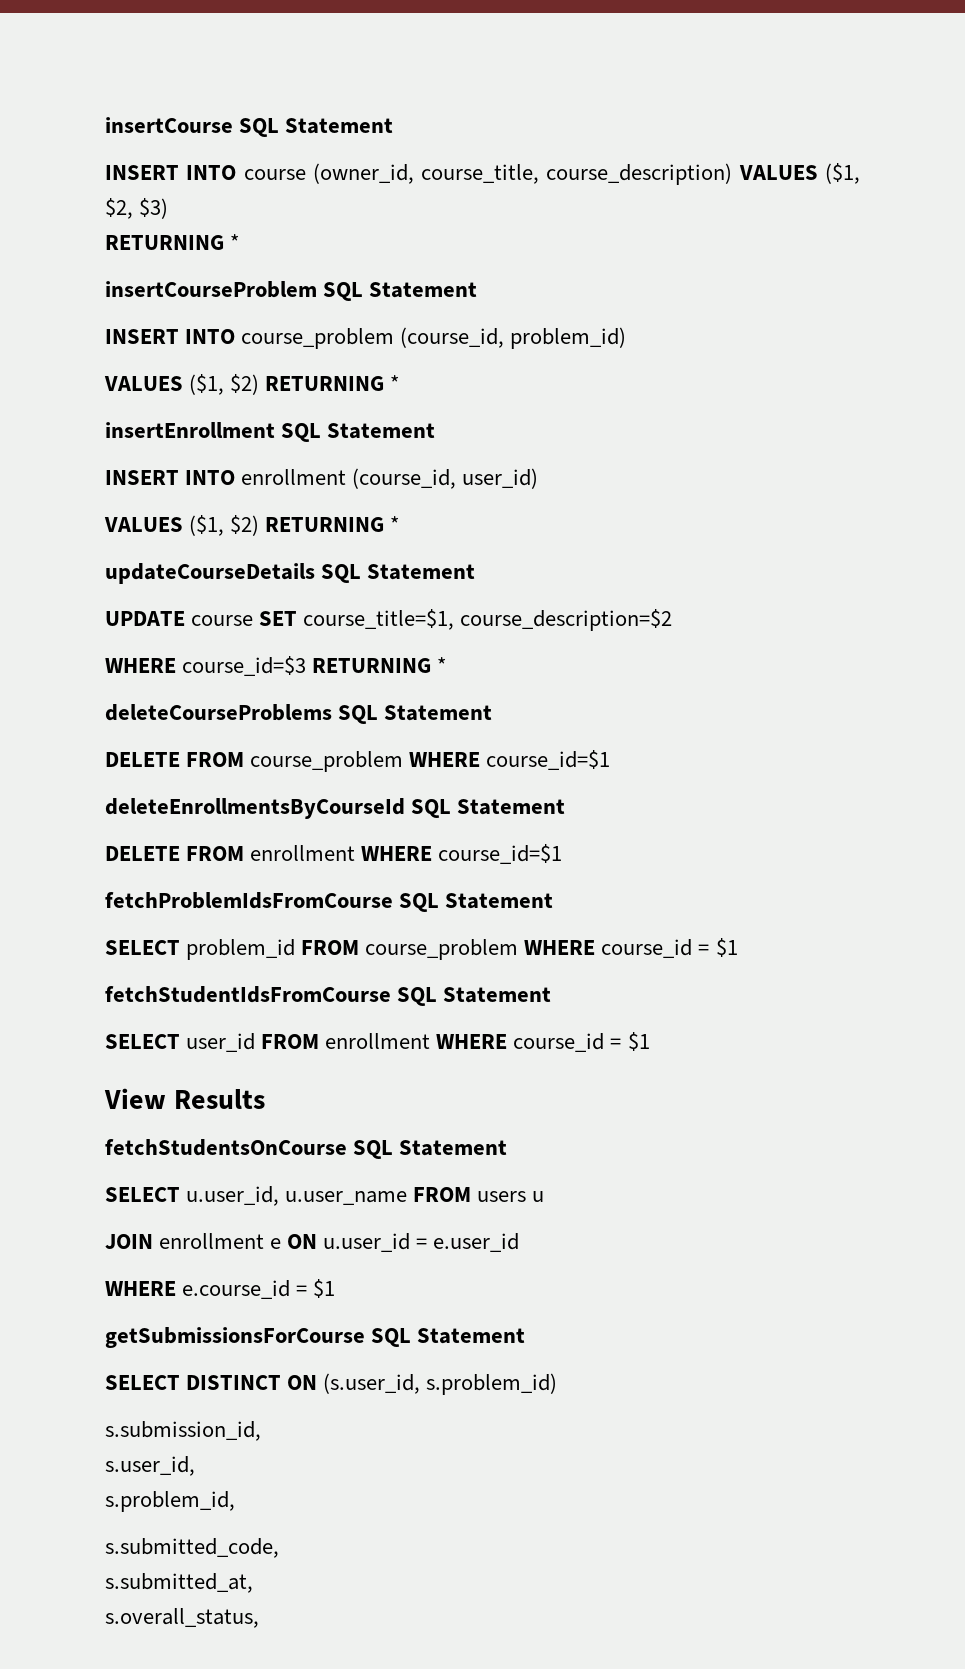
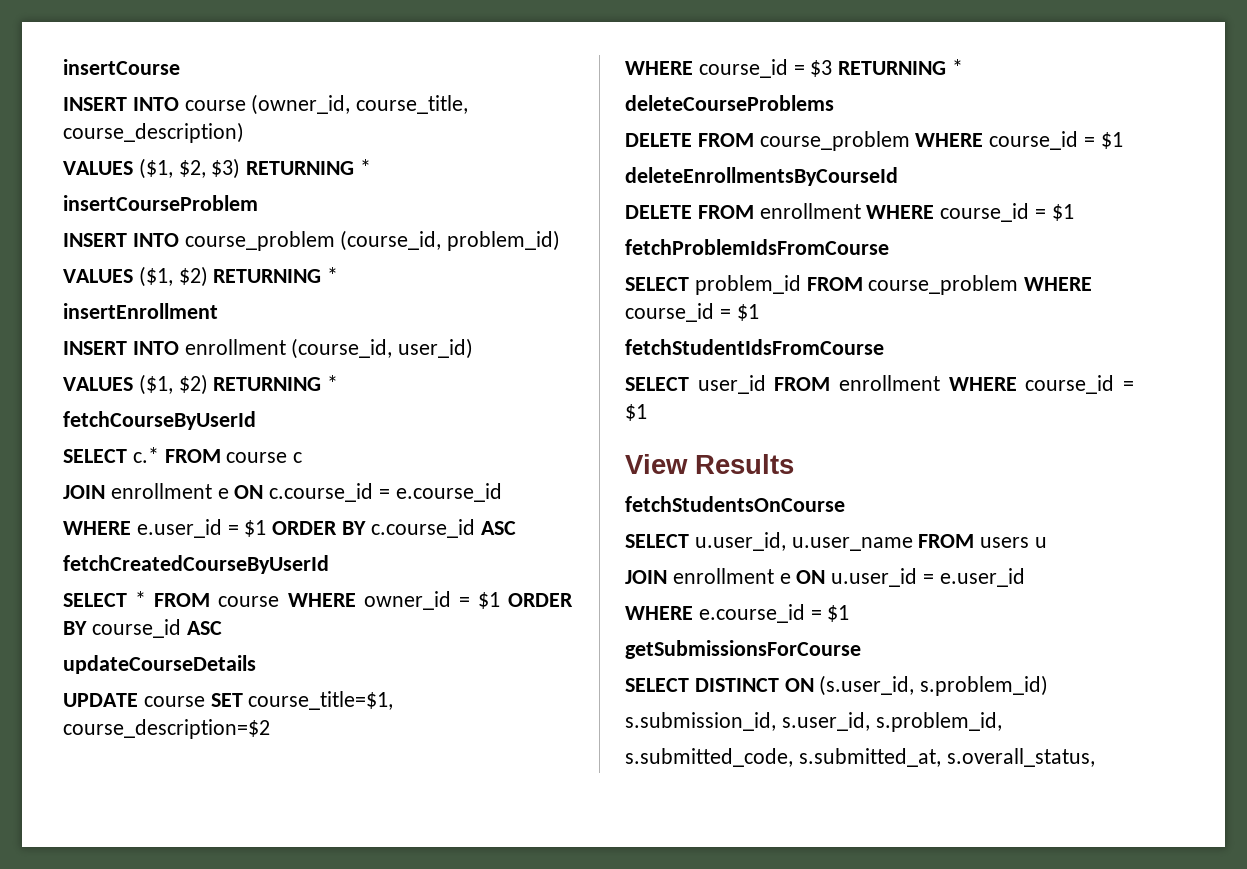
[239,118,394,137] SQL Statement -> (180, 67) none
(733, 174) none -> (244, 132) //
(169, 208) // -> (241, 168) none
[323,282,478,301] SQL Statement -> (258, 203) none
[281,423,436,442] SQL Statement -> (218, 311) none
(400, 524) none -> [63,411,256,430] [63,447,303,463] [63,483,502,502] [63,519,516,538] [63,555,329,574] [63,591,573,610] [63,619,222,638] // fetchCourseByUserId // SELECT c.* FROM course c // JOIN enrollment e ON c.course_id = e.course_id // WHERE e.user_id = $1 ORDER BY c.course_id ASC // fetchCreatedCourseByUserId // SELECT * FROM course WHERE owner_id = $1 ORDER BY course_id ASC
[321,564,476,583] SQL Statement -> (256, 664) none
[182,656,307,676] course_id=$3 -> [698,59,833,78] course_id = $3
[338,705,493,724] SQL Statement -> (834, 103) none
[486,750,611,770] course_id=$1 -> [989,131,1123,150] course_id = $1
[411,799,566,818] SQL Statement -> (898, 176) none
[438,844,563,864] course_id=$1 -> [940,203,1074,222] course_id = $1
[399,893,554,912] SQL Statement -> (889, 247) none
[397,987,552,1006] SQL Statement -> (884, 347) none
[353,1140,508,1159] SQL Statement -> (845, 504) none
[371,1328,526,1347] SQL Statement -> (861, 649) none
(261, 1431) // -> (776, 721) none
(195, 1466) // -> (870, 721) none
(279, 1548) // -> (793, 757) none
(253, 1583) // -> (941, 757) none

